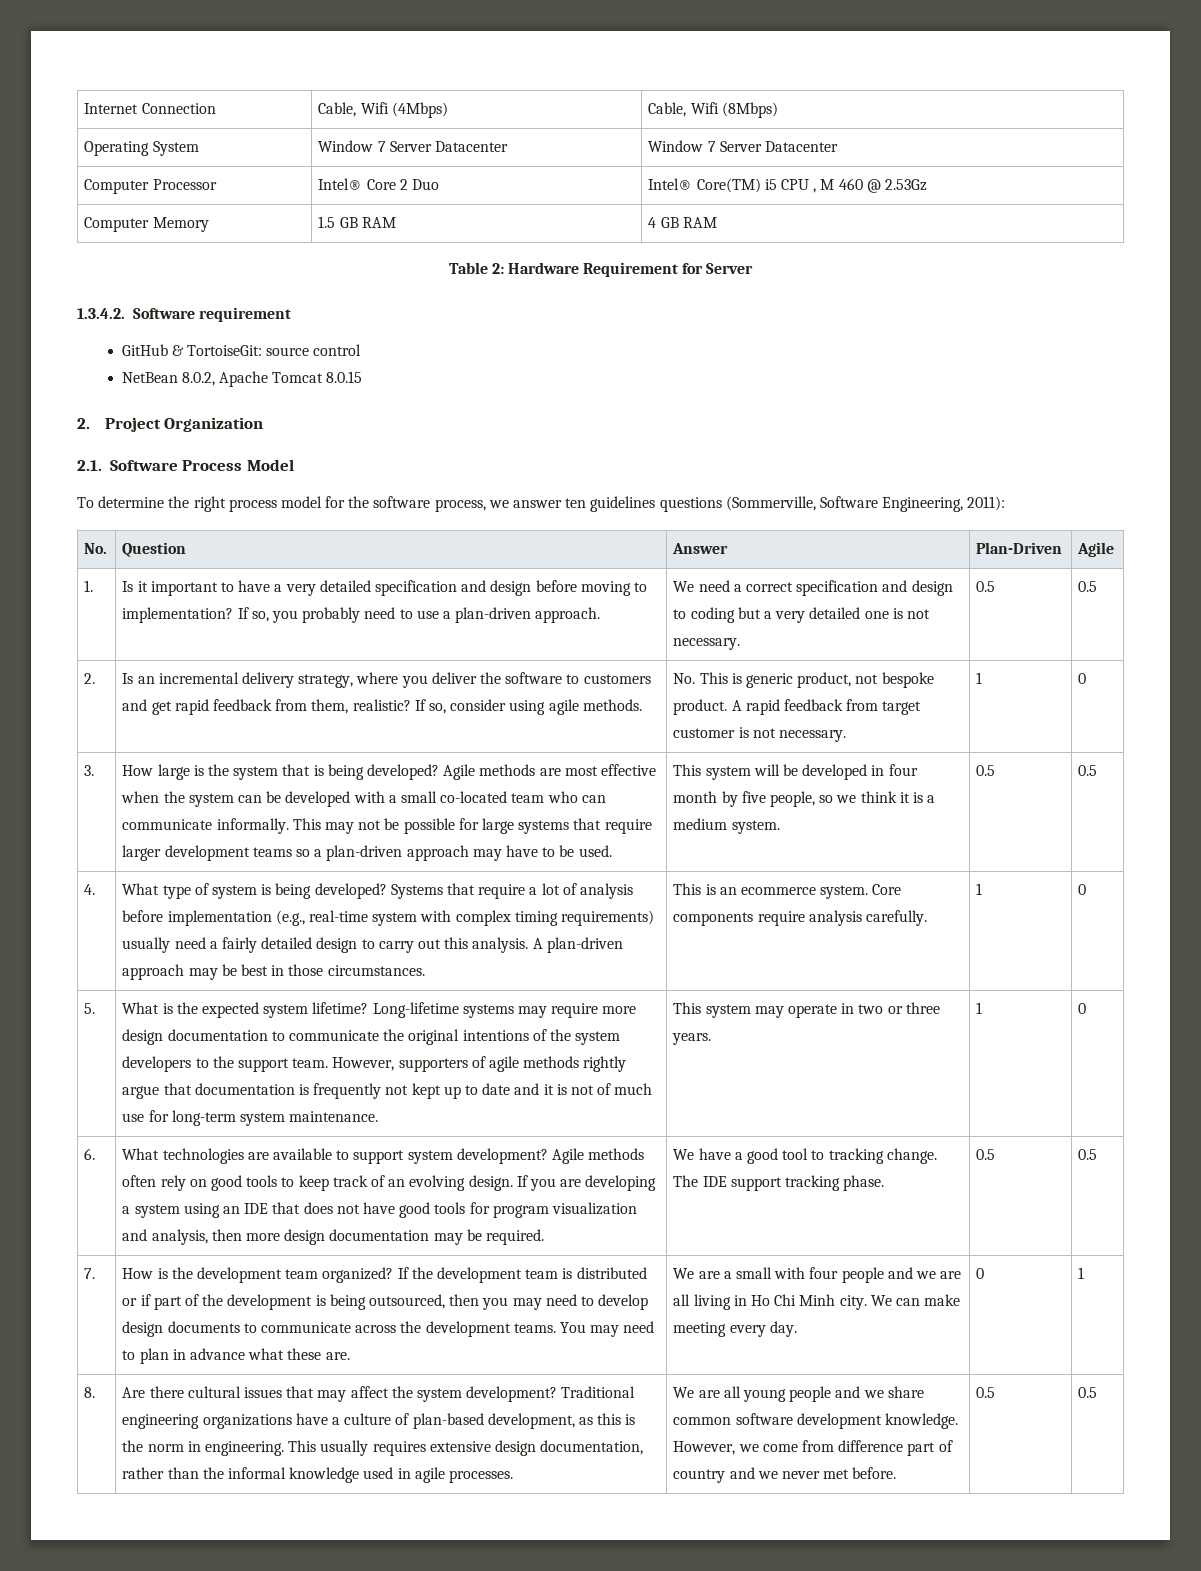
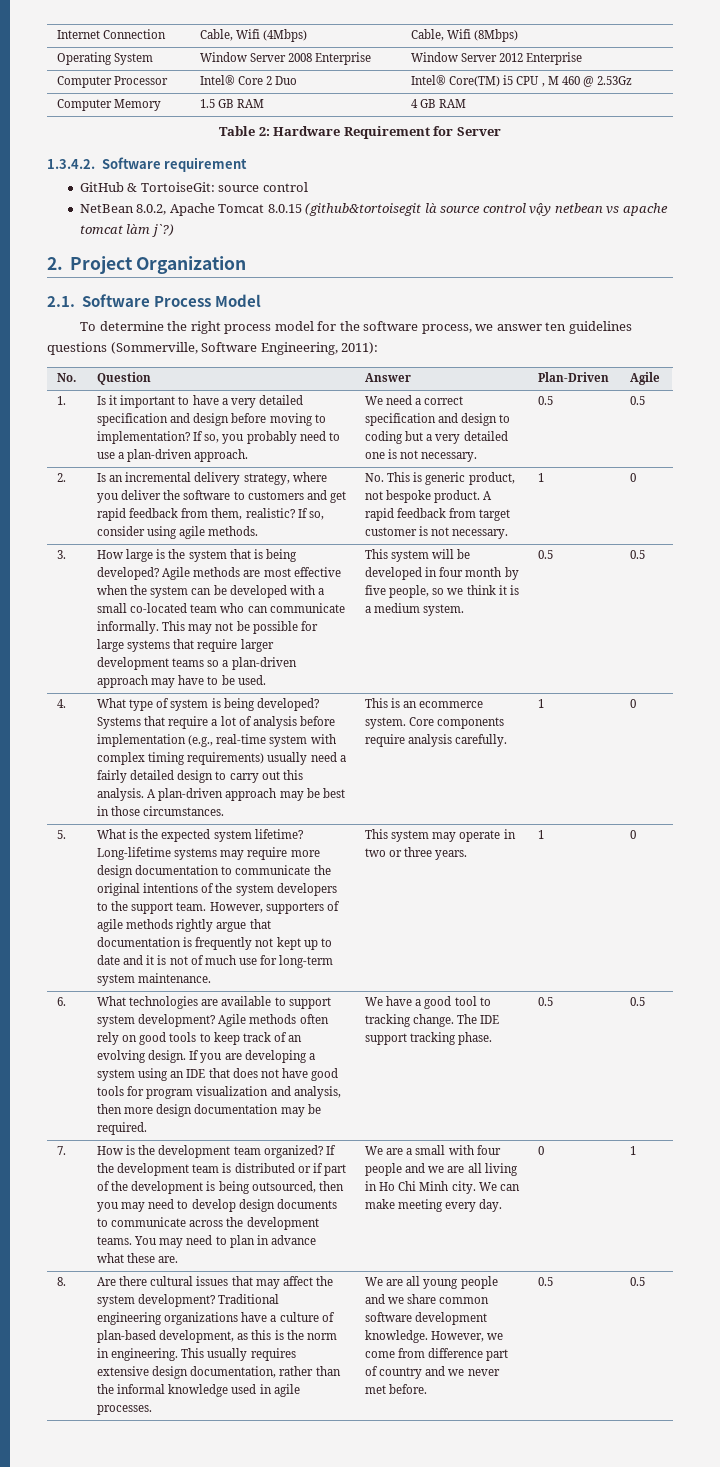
[377,141,509,152] [648,140,839,152] 7 Server Datacenter | Window 7 Server Datacenter -> [250,52,372,65] [411,52,583,65] Server 2008 Enterprise | Window Server 2012 Enterprise
(363, 377) none -> [305,203,668,216] [79,224,174,237] (github&tortoisegit là source control vậy netbean vs apache tomcat làm j`?)

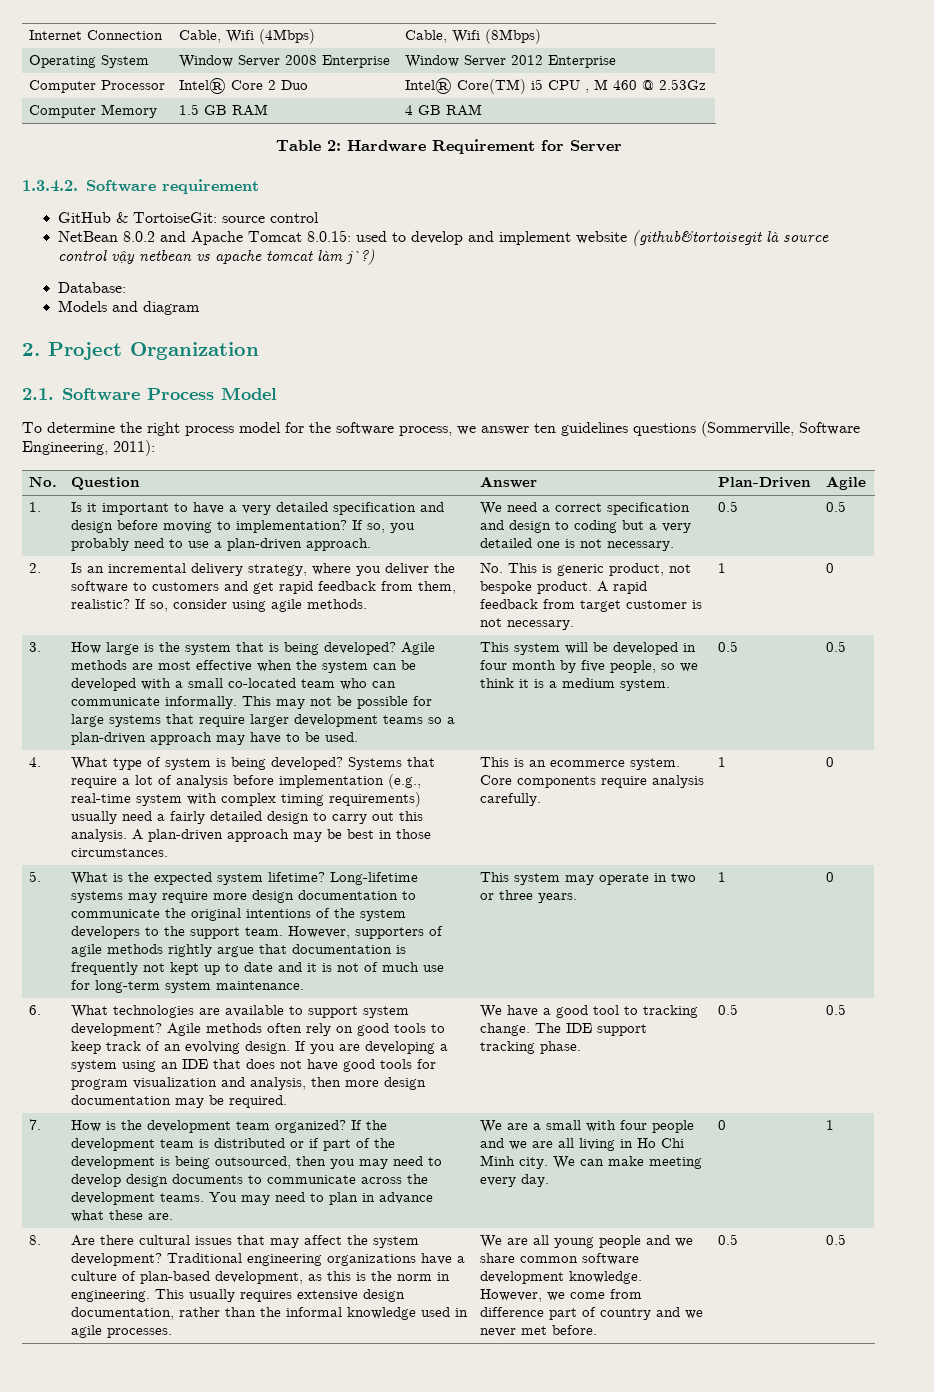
[136,203,302,216] 8.0.2, Apache Tomcat 8.0.15 -> [123,230,628,245] 8.0.2 and Apache Tomcat 8.0.15: used to develop and implement website
(174, 230) none -> [58,282,127,293] [58,300,201,315] // Database: // Models and diagram

